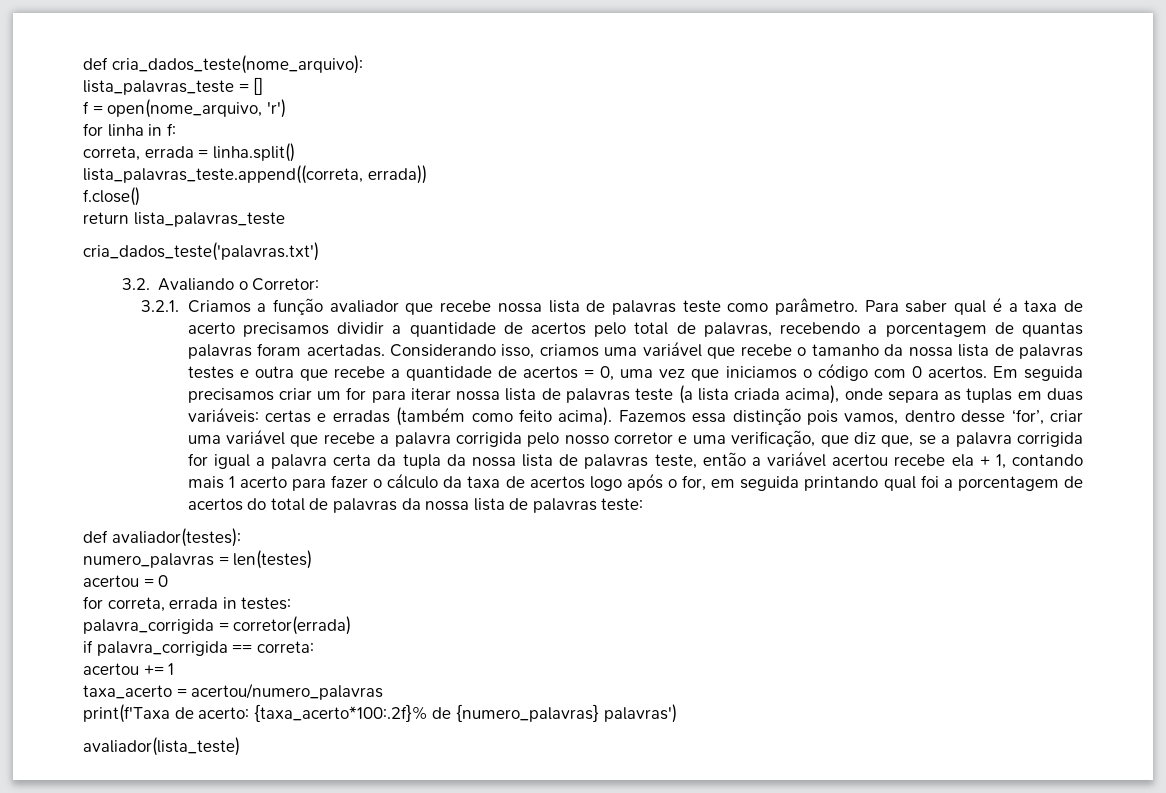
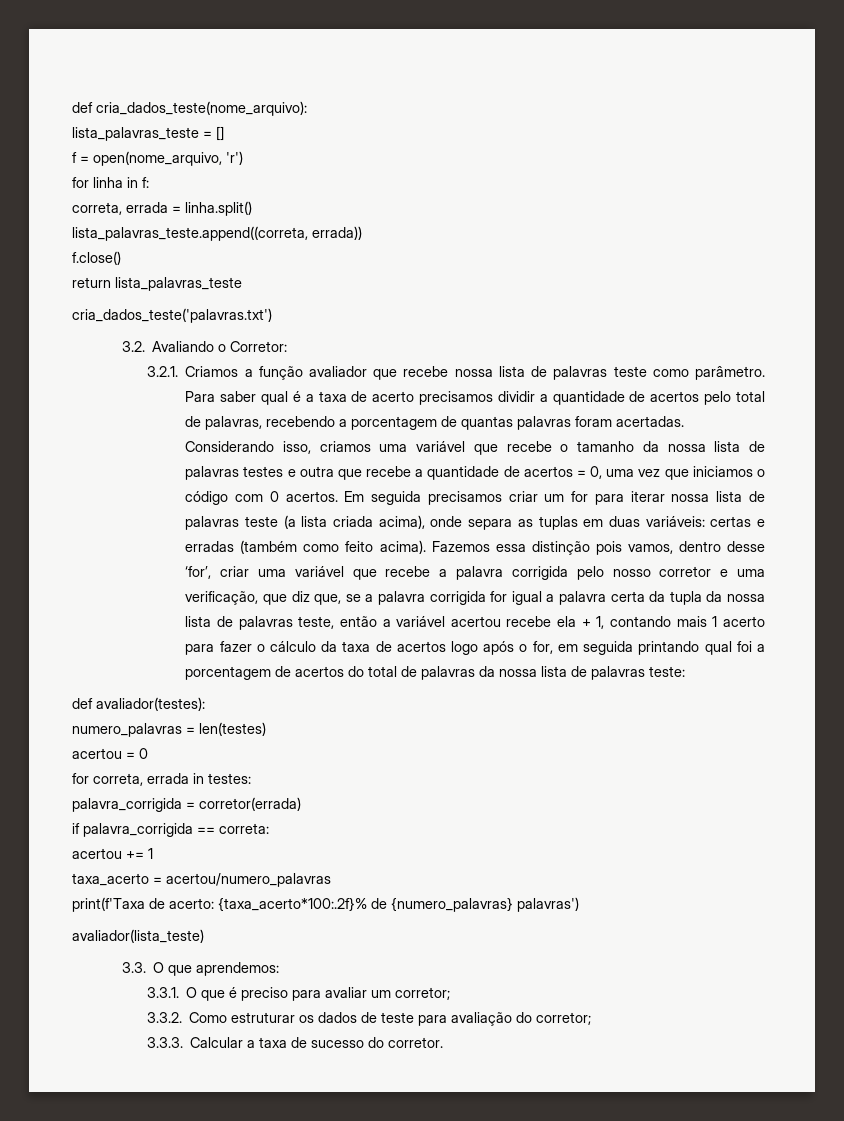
(240, 746) none -> [122,962,280,976] [147,987,451,1001] [147,1012,592,1026] [147,1037,444,1048] // 3.3. O que aprendemos: // 3.3.1. O que é preciso para avaliar um corretor; // 3.3.2. Como estruturar os dados de teste para avaliação do corretor; // 3.3.3. Calcular a taxa de sucesso do corretor.

